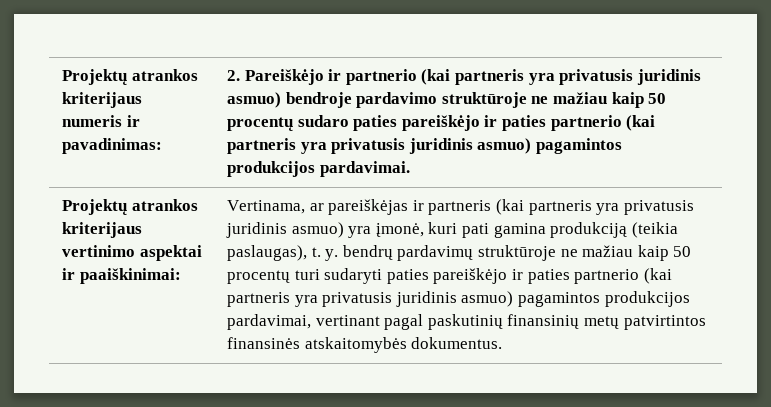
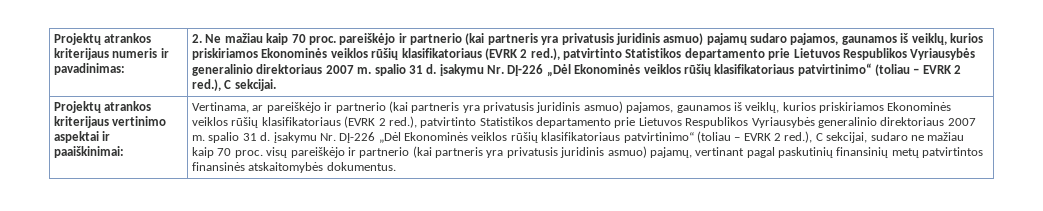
[244,69,701,85] [227,92,667,108] [227,115,656,131] [227,138,622,154] [227,161,410,177] Pareiškėjo ir partnerio (kai partneris yra privatusis juridinis asmuo) bendroje pardavimo struktūroje ne mažiau kaip 50 procentų sudaro paties pareiškėjo ir paties partnerio (kai partneris yra privatusis juridinis asmuo) pagamintos produkcijos pardavimai. -> [205,33,983,45] [192,48,976,60] [192,63,962,77] [192,79,276,91] Ne mažiau kaip 70 proc. pareiškėjo ir partnerio (kai partneris yra privatusis juridinis asmuo) pajamų sudaro pajamos, gaunamos iš veiklų, kurios priskiriamos Ekonominės veiklos rūšių klasifikatoriaus (EVRK 2 red.), patvirtinto Statistikos departamento prie Lietuvos Respublikos Vyriausybės generalinio direktoriaus 2007 m. spalio 31 d. įsakymu Nr. DĮ-226 „Dėl Ekonominės veiklos rūšių klasifikatoriaus patvirtinimo“ (toliau – EVRK 2 red.), C sekcijai.
[328,199,694,215] [226,222,678,238] [227,245,692,261] [227,268,672,284] [227,291,690,307] [227,314,312,330] pareiškėjas ir partneris (kai partneris yra privatusis juridinis asmuo) yra įmonė, kuri pati gamina produkciją (teikia paslaugas), t. y. bendrų pardavimų struktūroje ne mažiau kaip 50 procentų turi sudaryti paties pareiškėjo ir paties partnerio (kai partneris yra privatusis juridinis asmuo) pagamintos produkcijos pardavimai, -> [266,101,952,113] [192,116,976,128] [192,131,965,143] [192,146,692,158] pareiškėjo ir partnerio (kai partneris yra privatusis juridinis asmuo) pajamos, gaunamos iš veiklų, kurios priskiriamos Ekonominės veiklos rūšių klasifikatoriaus (EVRK 2 red.), patvirtinto Statistikos departamento prie Lietuvos Respublikos Vyriausybės generalinio direktoriaus 2007 m. spalio 31 d. įsakymu Nr. DĮ-226 „Dėl Ekonominės veiklos rūšių klasifikatoriaus patvirtinimo“ (toliau – EVRK 2 red.), C sekcijai, sudaro ne mažiau kaip 70 proc. visų pareiškėjo ir partnerio (kai partneris yra privatusis juridinis asmuo) pajamų,

